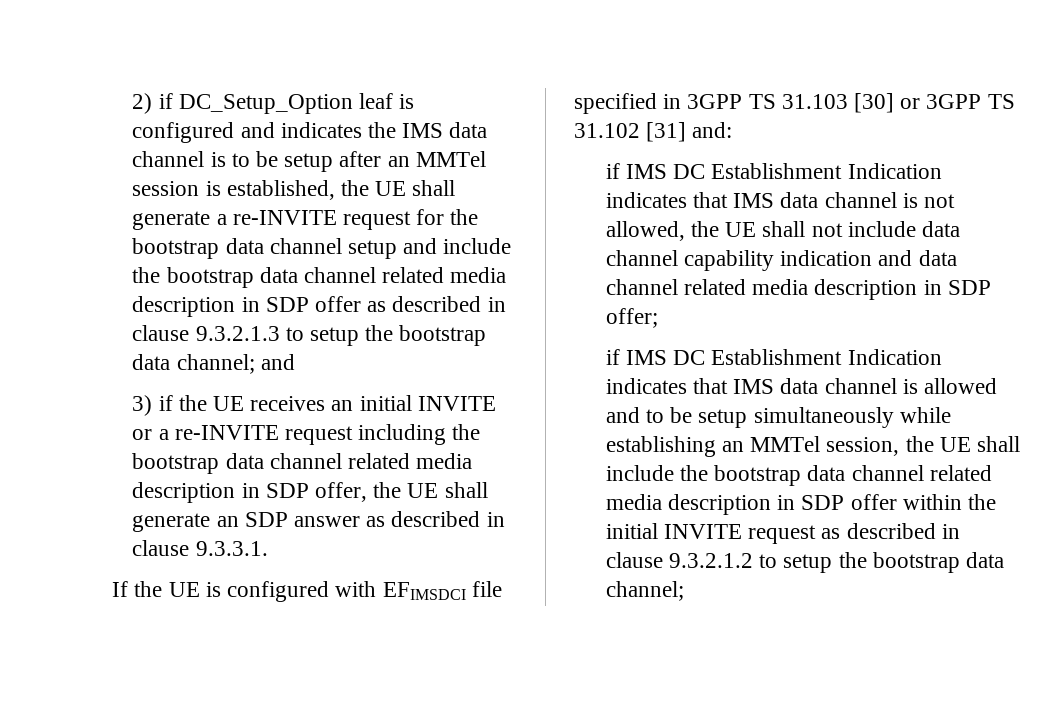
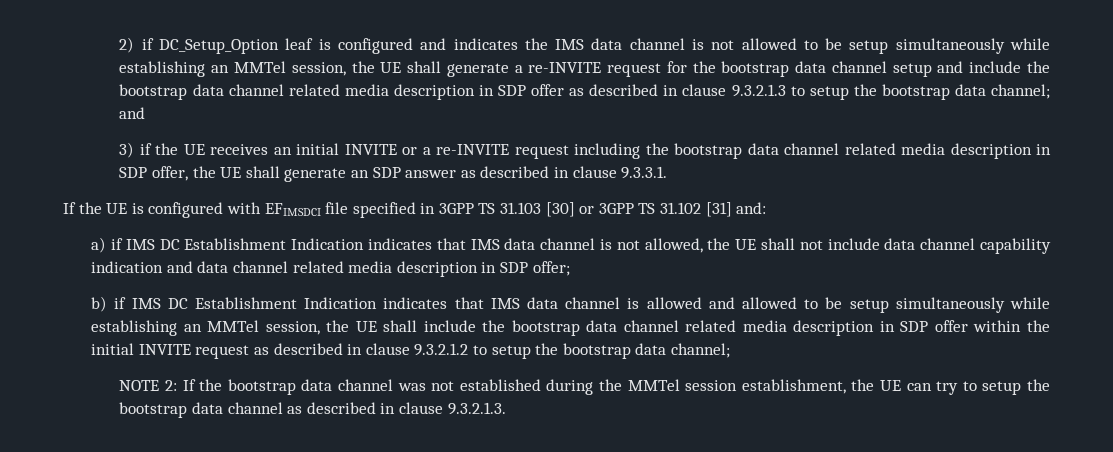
[231,151,486,172] [132,180,335,200] to be setup after an MMTel session is established, -> [711,38,1050,54] [119,61,346,77] not allowed to be setup simultaneously while establishing an MMTel session,
(733, 130) none -> [91,237,107,253] a)
(658, 318) none -> [91,296,108,312] b)
(640, 415) none -> [742,297,798,309] allowed
(684, 591) none -> [119,379,1050,395] [119,402,506,418] // NOTE 2: If the bootstrap data channel was not established during the MMTel session establishment, the UE can try to setup the bootstrap data channel as described in clause 9.3.2.1.3.

